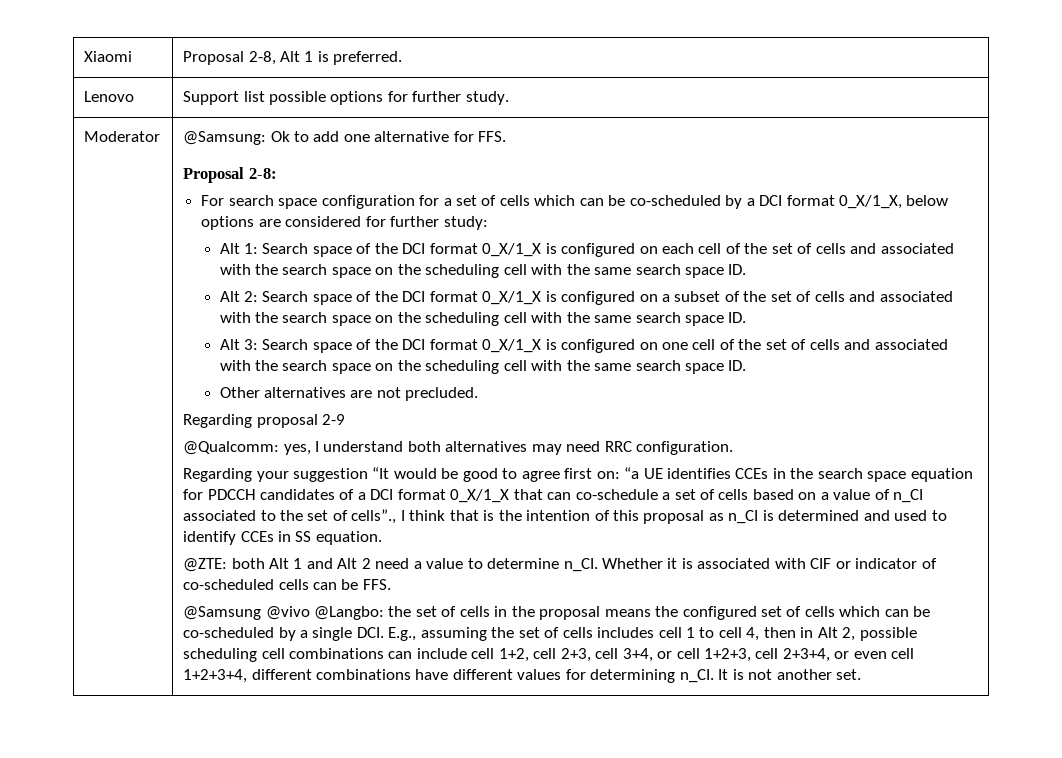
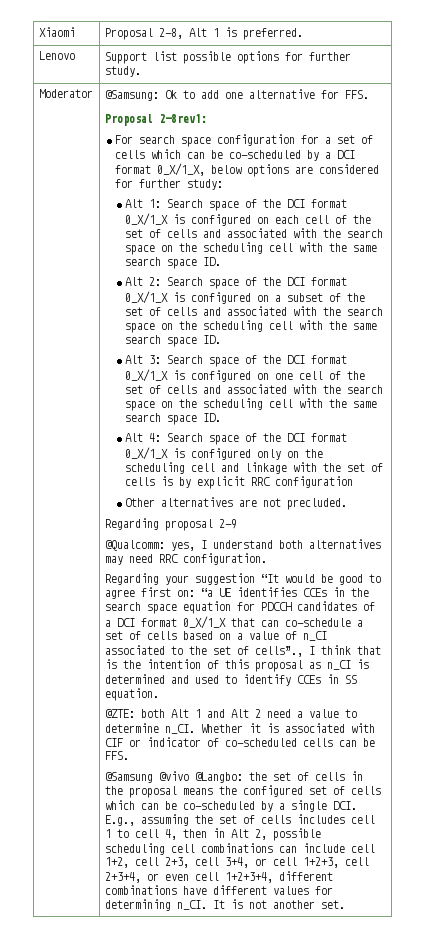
[248,168,277,179] 2-8: -> [158,114,207,123] 2-8rev1:
(747, 365) none -> [125,433,348,445] [125,447,324,460] [125,462,384,474] [125,476,354,489] // Alt 4: Search space of the DCI format 0_X/1_X is configured only on the scheduling cell and linkage with the set of cells is by explicit RRC configuration

